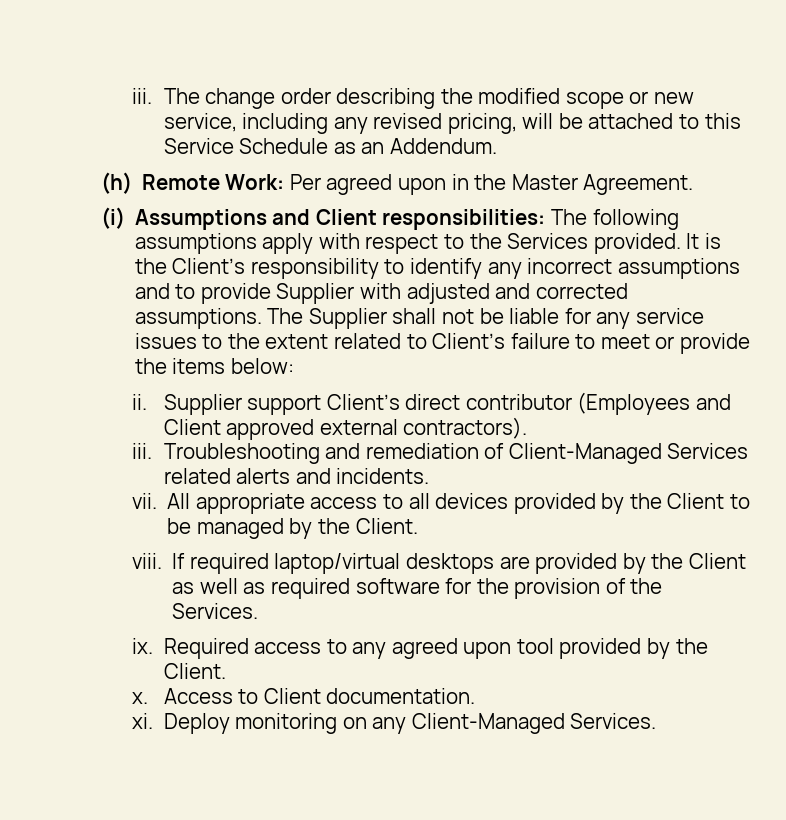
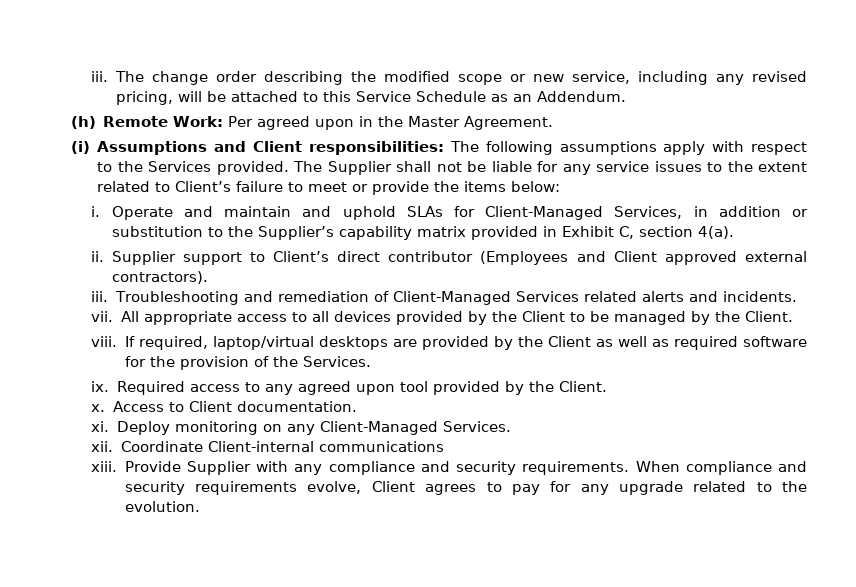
[686,233,721,249] [134,258,740,279] [134,283,628,304] [134,308,262,329] It is the Client’s responsibility to identify any incorrect assumptions and to provide Supplier with adjusted and corrected assumptions. -> (289, 168) none
(294, 366) none -> [91,206,809,220] [111,226,734,240] // i. Operate and maintain and uphold SLAs for Client-Managed Services, in addition or substitution to the Supplier’s capability matrix provided in Exhibit C, section 4(a).
(322, 405) none -> [249,252,265,262] to
[189,553,269,574] required -> [138,336,208,350] required,
(657, 721) none -> [91,441,444,452] [91,461,807,475] [124,481,808,495] [124,501,200,512] // xii. Coordinate Client-internal communications // xiii. Provide Supplier with any compliance and security requirements. When compliance and security requirements evolve, Client agrees to pay for any upgrade related to the evolution.

